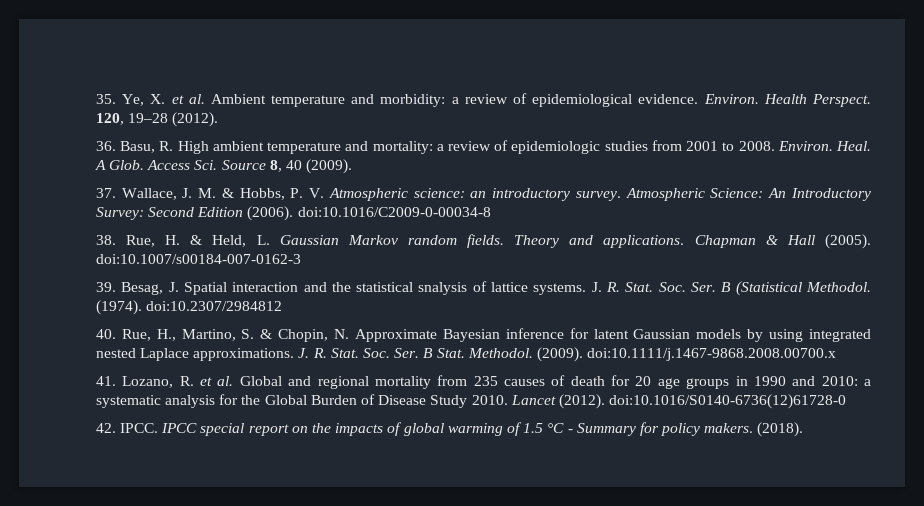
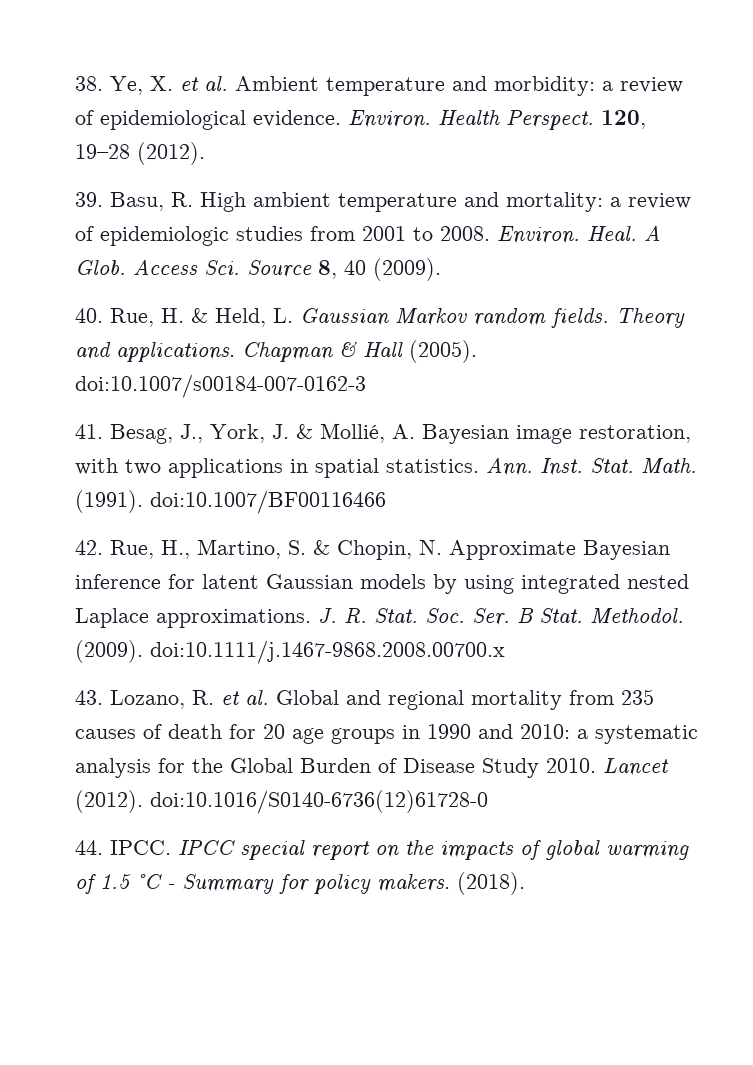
[95,94,116,104] 35. -> [74,76,103,91] 38.
[95,141,116,151] 36. -> [74,192,103,207] 39.
[95,188,871,201] [95,206,491,221] [95,235,116,245] 37. Wallace, J. M. & Hobbs, P. V. Atmospheric science: an introductory survey. Atmospheric Science: An Introductory Survey: Second Edition (2006). doi:10.1016/C2009-0-00034-8 // 38. -> [74,308,103,323] 40.
[95,281,871,296] [95,300,283,315] [95,329,116,339] 39. Besag, J. Spatial interaction and the statistical snalysis of lattice systems. J. R. Stat. Soc. Ser. B (Statistical Methodol. (1974). doi:10.2307/2984812 // 40. -> [74,423,691,444] [74,457,697,478] [74,490,386,514] [74,540,103,555] 41. Besag, J., York, J. & Mollié, A. Bayesian image restoration, with two applications in spatial statistics. Ann. Inst. Stat. Math. (1991). doi:10.1007/BF00116466 // 42.
[95,376,116,386] 41. -> [74,690,103,705] 43.
[95,423,116,433] 42. -> [74,840,103,855] 44.

